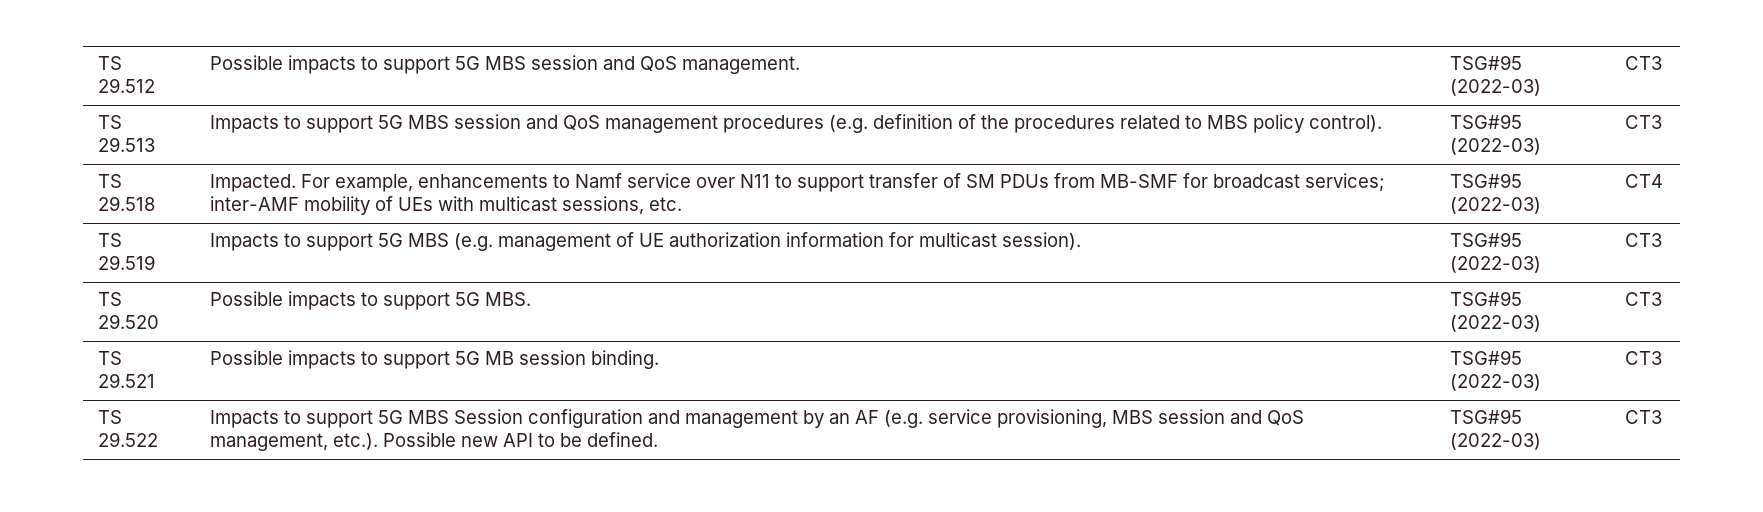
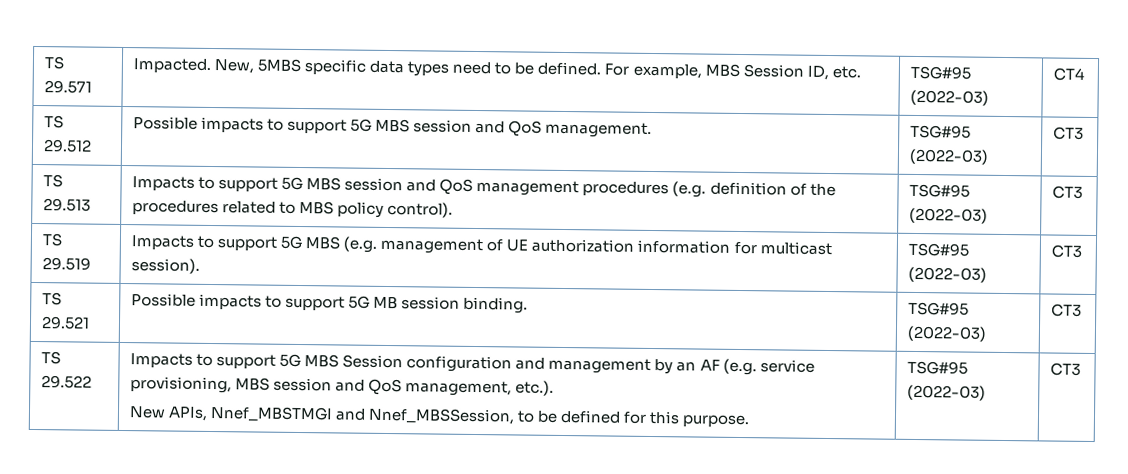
[97,56,122,70] TS -> [43,56,65,70] [43,80,92,94] [132,58,861,80] [909,65,971,80] [909,89,989,106] [1052,67,1085,81] [43,115,64,129] TS 29.571 | Impacted. New, 5MBS specific data types need to be defined. For example, MBS Session ID, etc. | TSG#95 (2022-03) | CT4 // TS
[97,174,122,188] [97,196,155,211] [209,173,1385,192] [209,196,682,215] [1449,173,1522,188] [1449,197,1541,214] [1624,174,1663,188] // TS 29.518 | Impacted. For example, enhancements to Namf service over N11 to support transfer of SM PDUs from MB-SMF for broadcast services; inter-AMF mobility of UEs with multicast sessions, etc. | TSG#95 (2022-03) | CT4 -> (1083, 192) none
[97,292,122,306] [97,314,159,329] [209,291,531,310] [1449,291,1522,306] [1449,315,1541,332] [1624,292,1662,306] // TS 29.520 | Possible impacts to support 5G MBS. | TSG#95 (2022-03) | CT3 -> (1082, 251) none
[382,432,658,447] Possible new API to be defined. -> [128,406,750,428] // New APIs, Nnef_MBSTMGI and Nnef_MBSSession, to be defined for this purpose.

